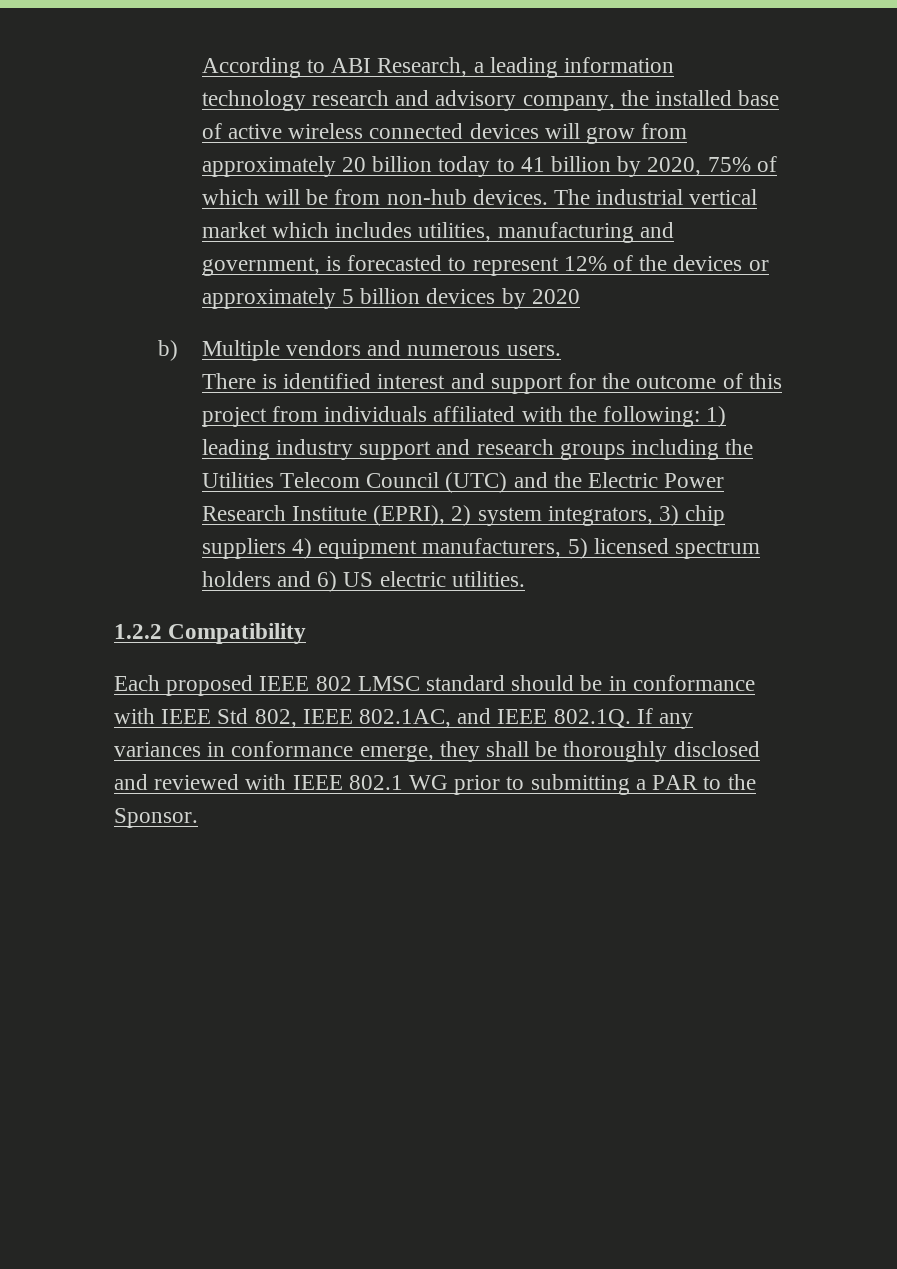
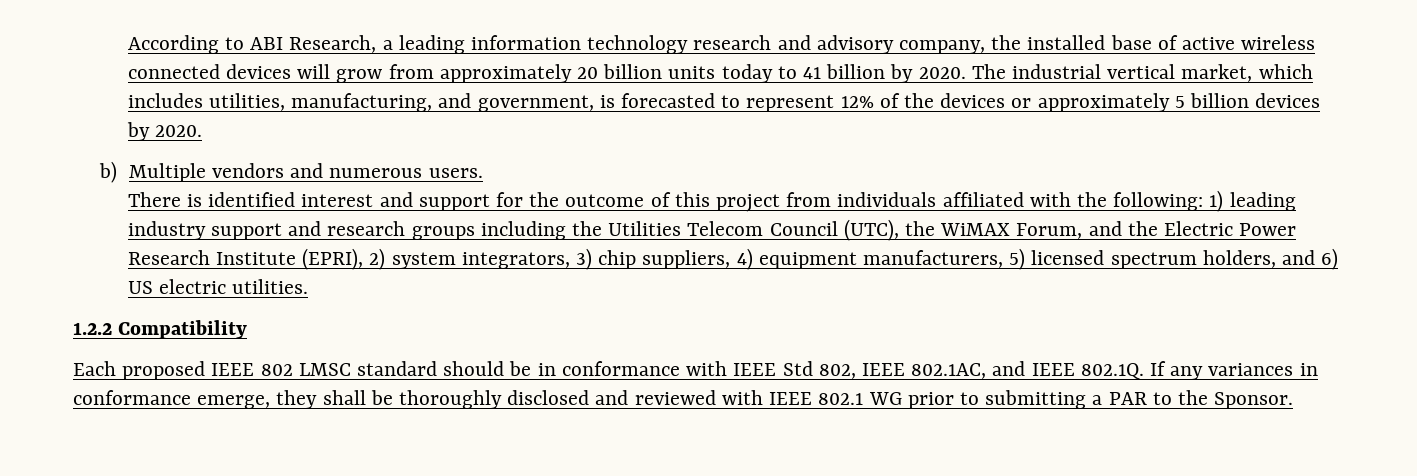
(433, 164) none -> [668,66,716,79] units
[647,156,777,176] [201,189,548,205] 2020, 75% of which will be from non-hub devices. -> [918,67,966,79] 2020.
[201,222,267,238] market -> [1181,64,1253,82] market,
[497,222,634,243] manufacturing -> [291,93,433,112] manufacturing,
[531,289,580,304] 2020 -> [154,125,202,137] 2020.
[445,472,508,493] (UTC) -> [843,219,1083,241] (UTC), the WiMAX Forum,
[201,538,286,559] suppliers -> [642,250,731,269] suppliers,
[201,571,271,587] holders -> [1202,250,1276,268] holders,

